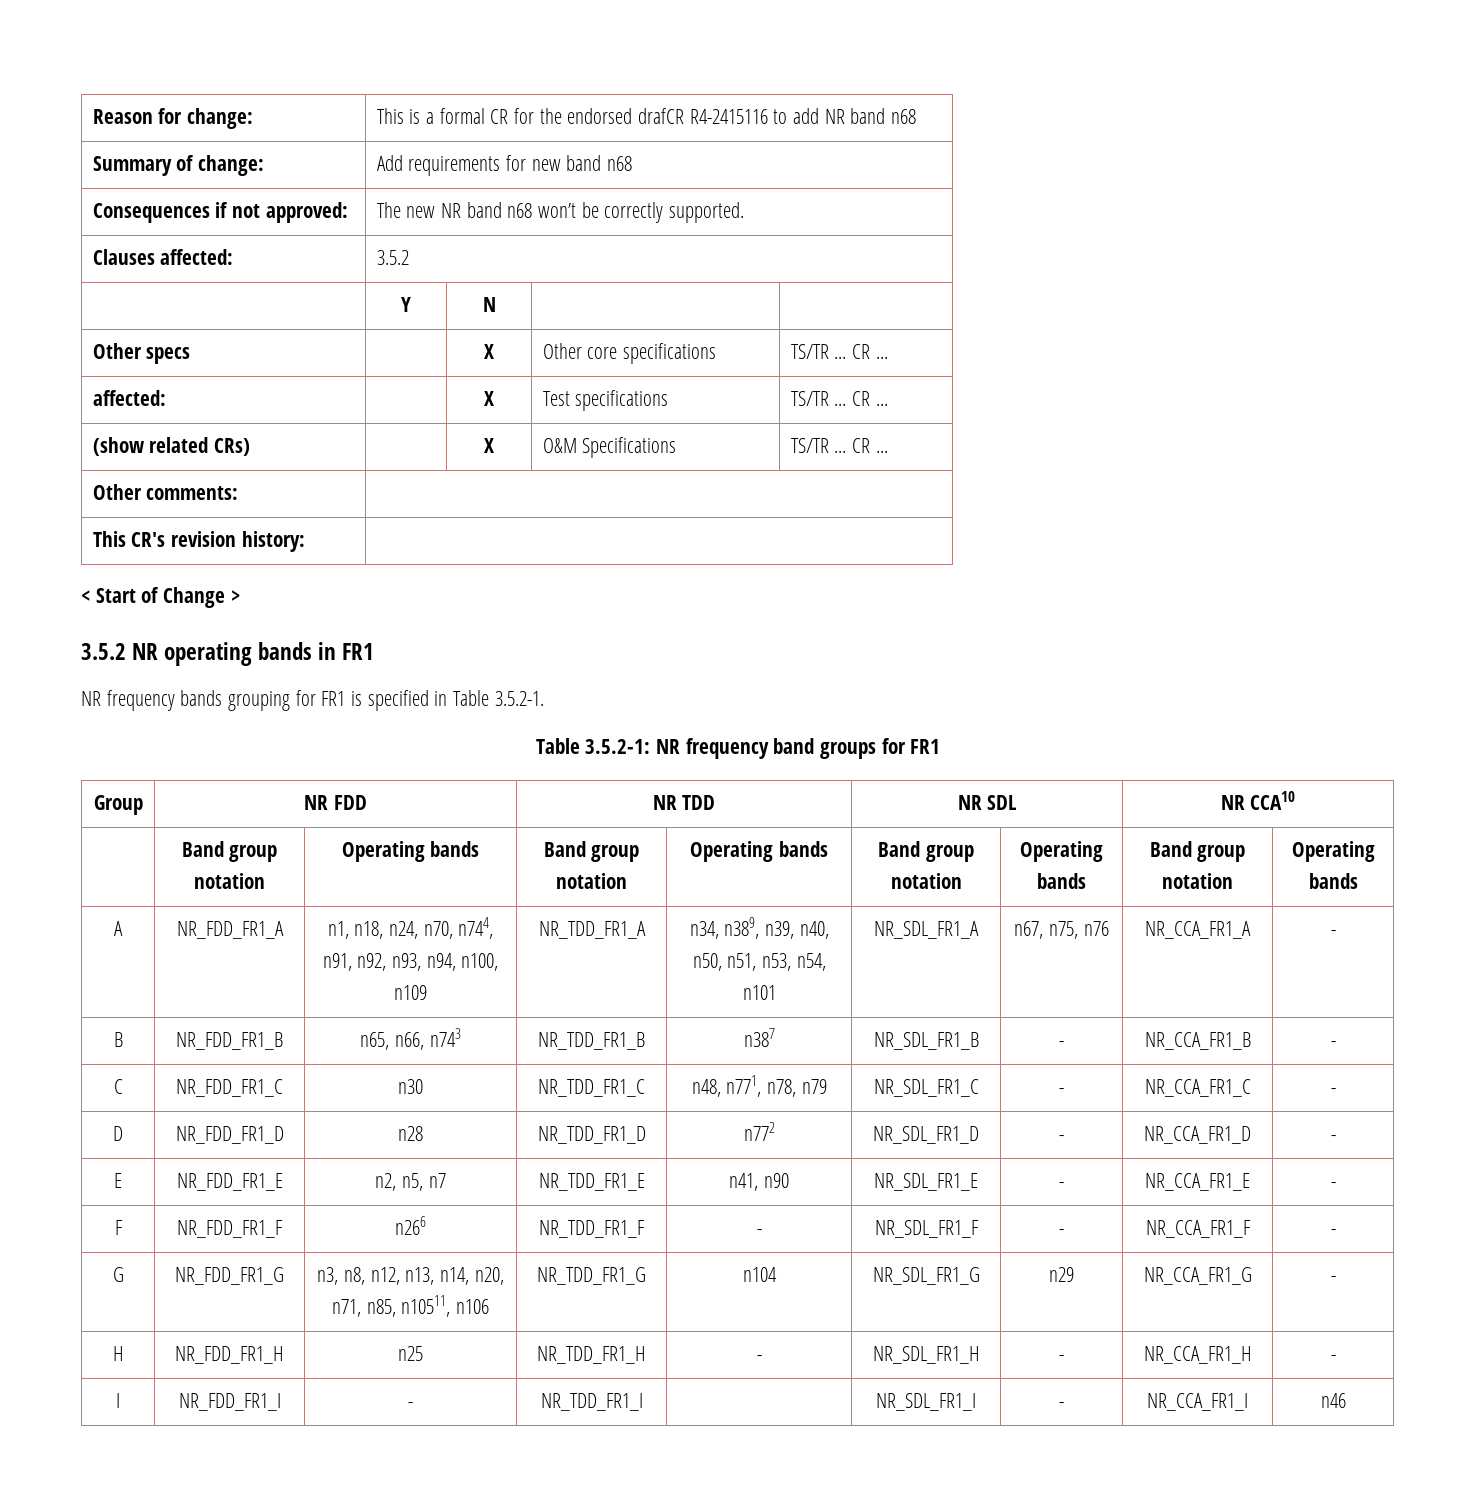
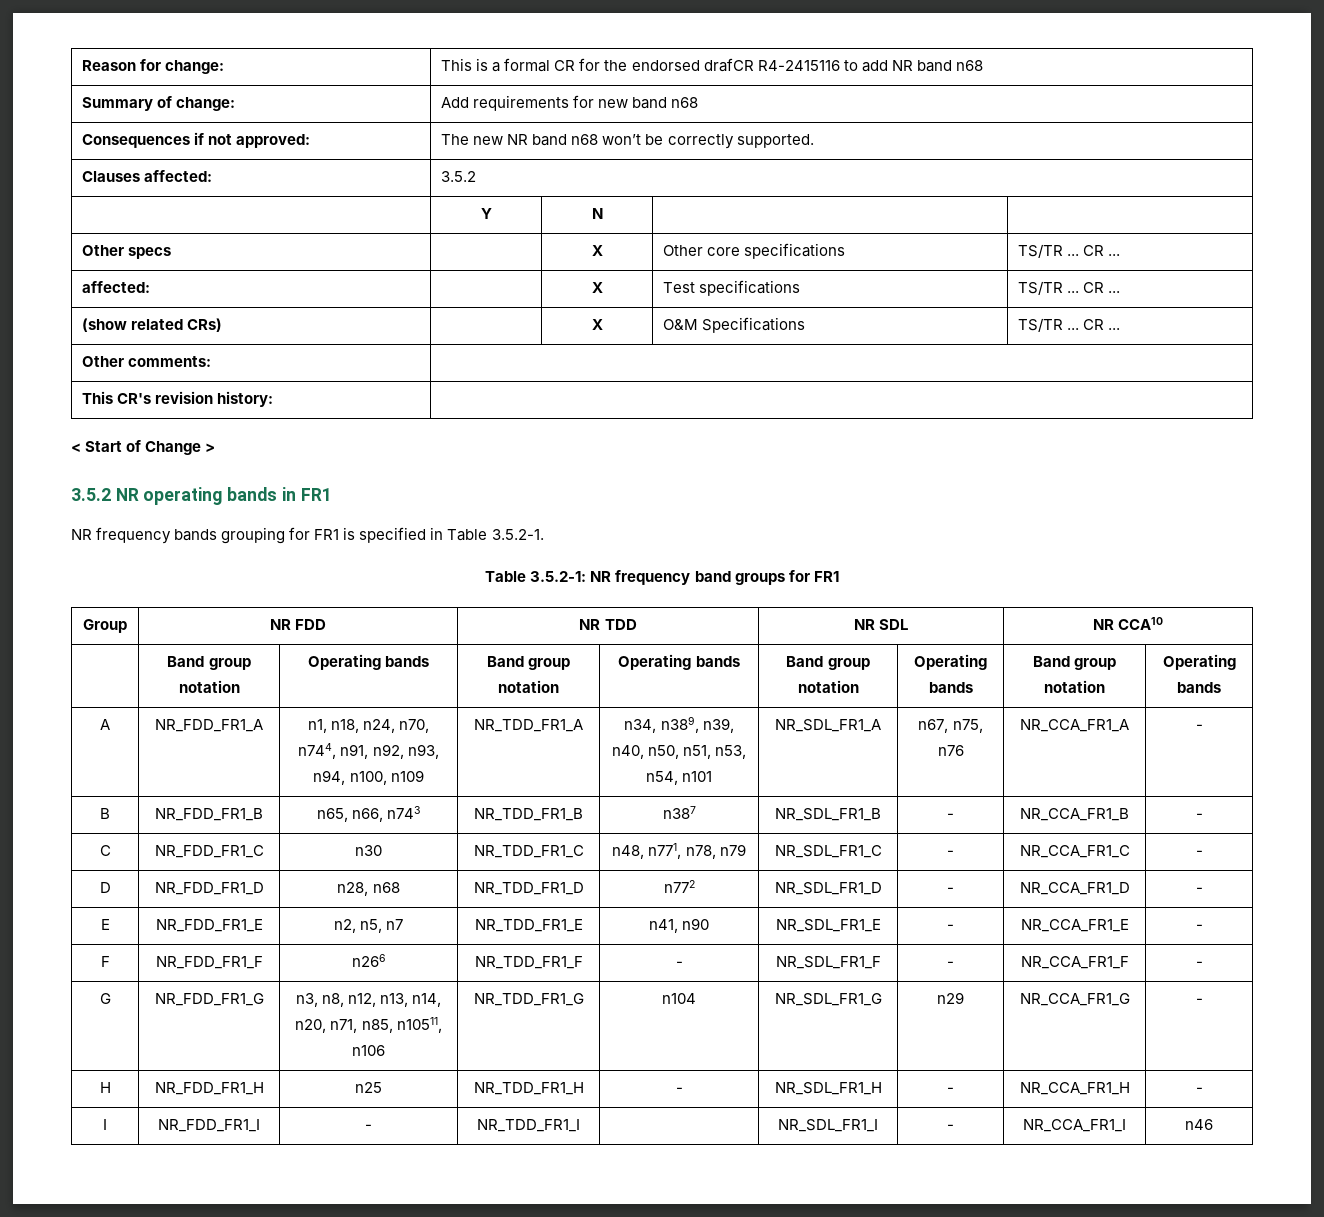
[398,1126,423,1141] n28 -> [337,882,400,896] n28, n68

